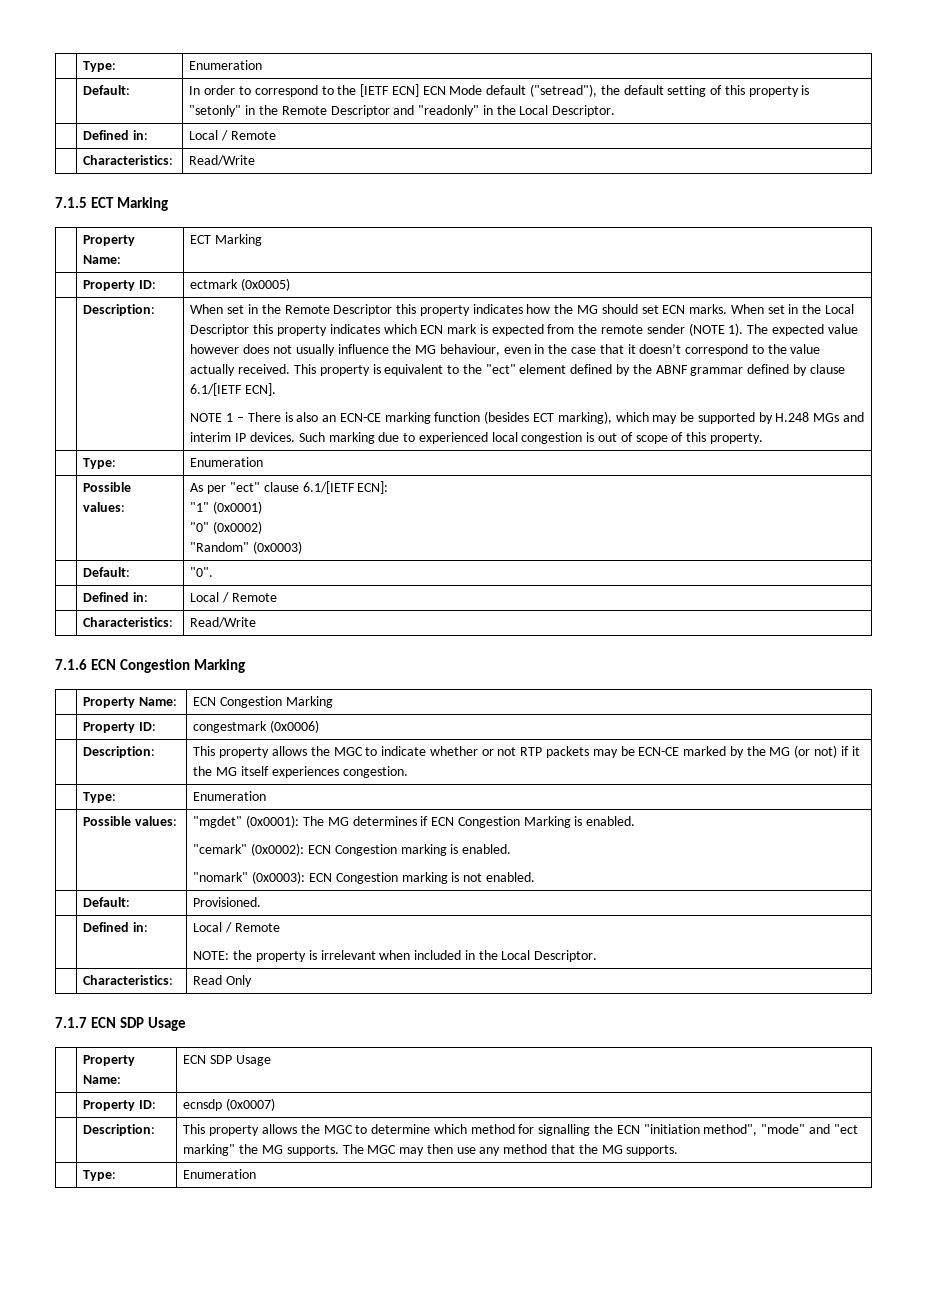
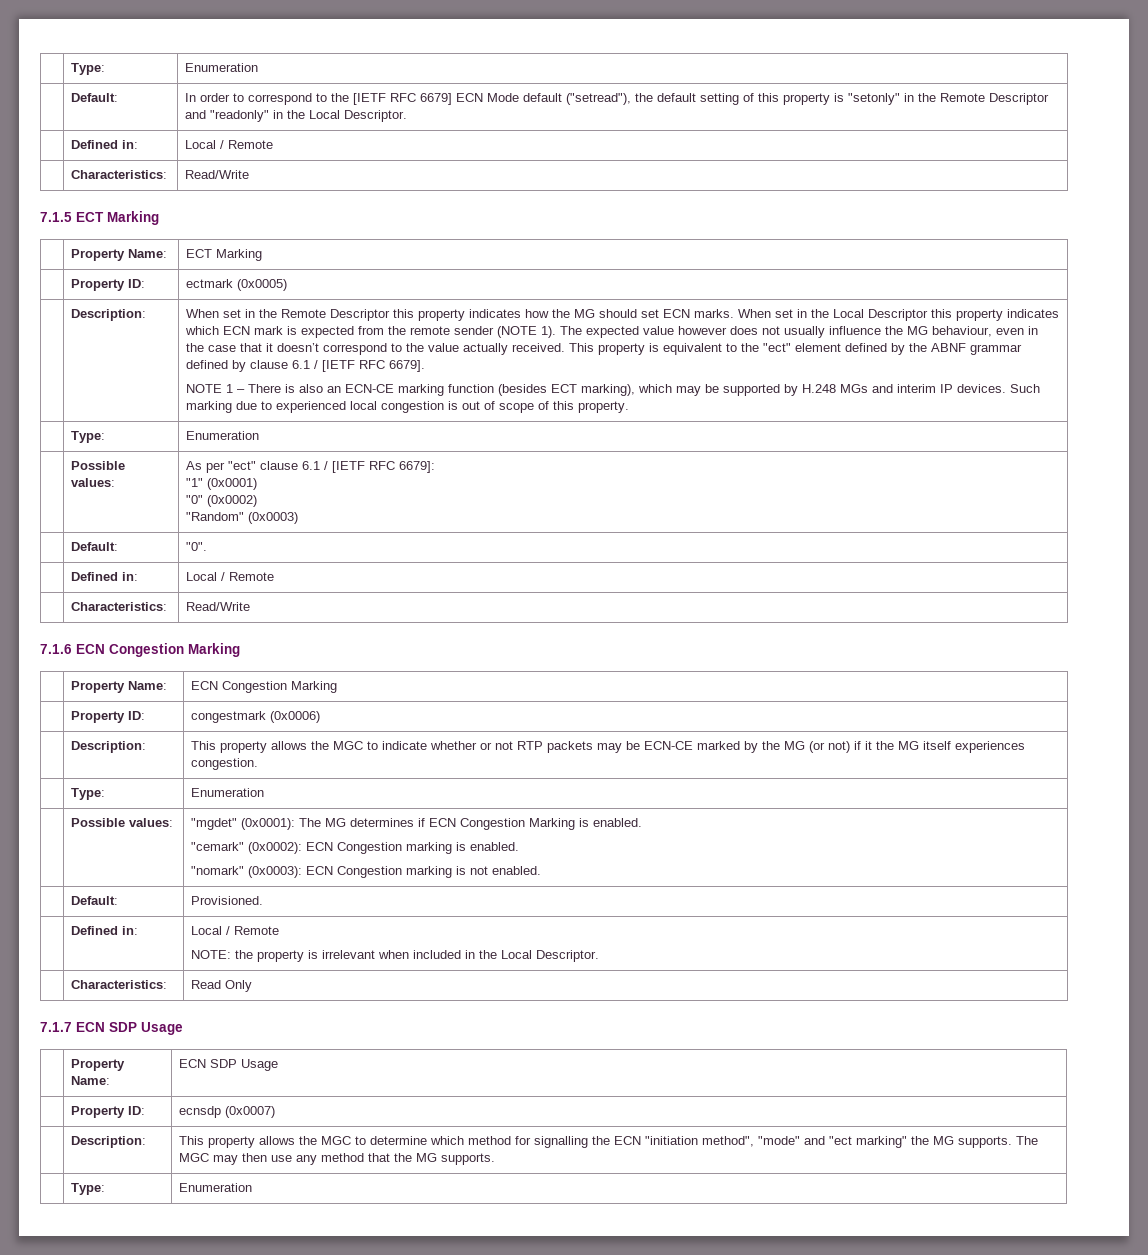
[391,84,419,97] ECN] -> [390,93,453,105] RFC 6679]
[190,383,277,396] 6.1/[IETF ECN]. -> [292,360,426,372] 6.1 / [IETF RFC 6679].
[302,481,389,494] 6.1/[IETF ECN]: -> [302,461,436,473] 6.1 / [IETF RFC 6679]:

